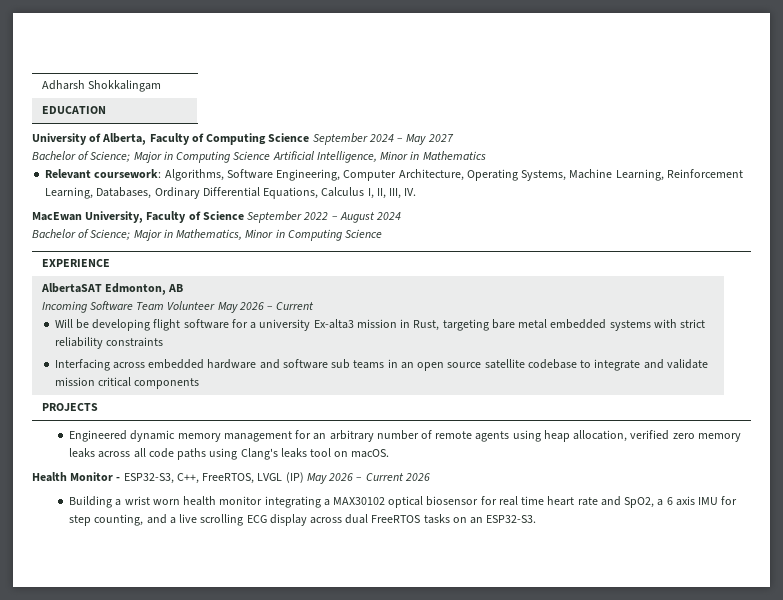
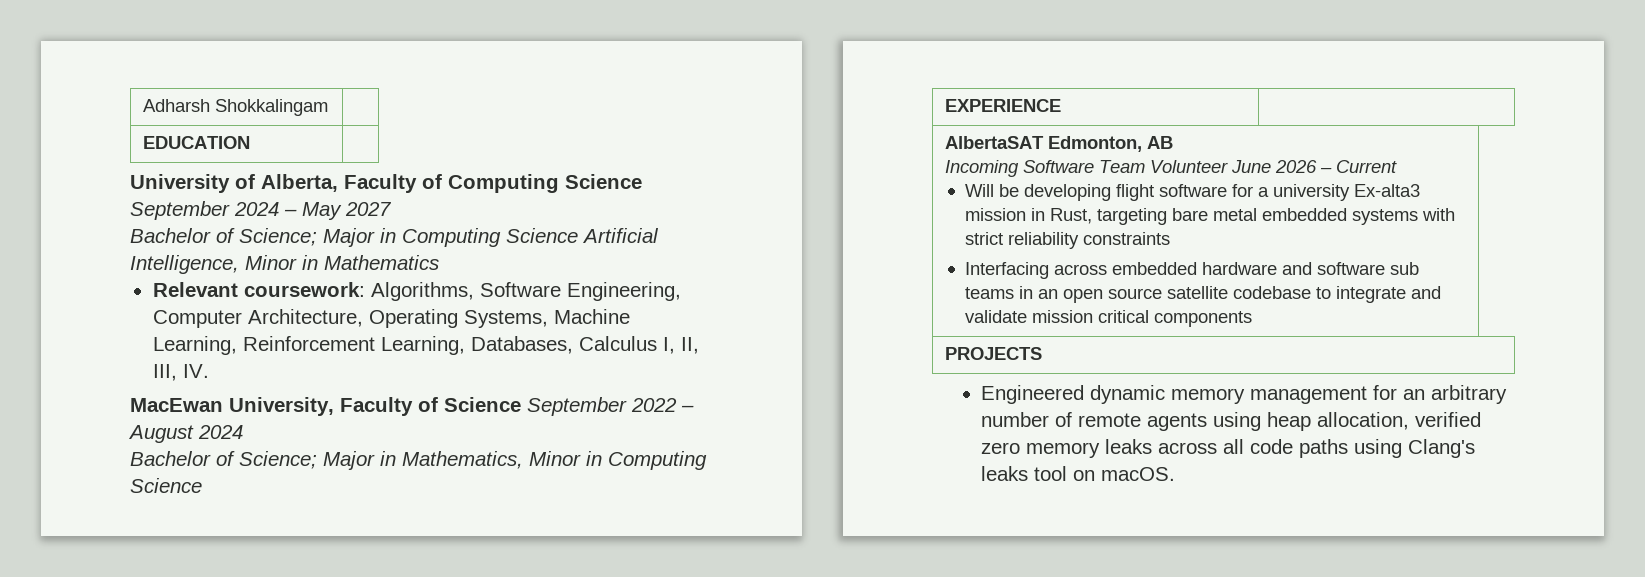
[154,187,319,199] Ordinary Differential Equations, -> (573, 345) none
[217,302,238,313] May -> [1230,160,1271,173] June
[32,472,430,484] [69,496,738,508] [69,514,537,526] // Health Monitor - ESP32-S3, C++, FreeRTOS, LVGL (IP) May 2026 – Current 2026 // Building a wrist worn health monitor integrating a MAX30102 optical biosensor for real time heart rate and SpO2, a 6 axis IMU for step counting, and a live scrolling ECG display across dual FreeRTOS tasks on an ESP32-S3. -> (1176, 474) none

